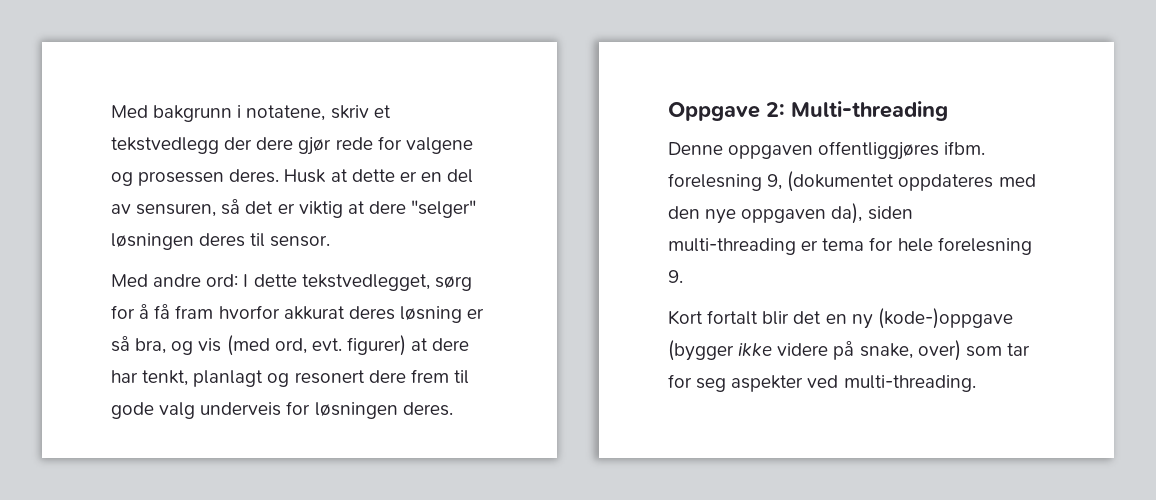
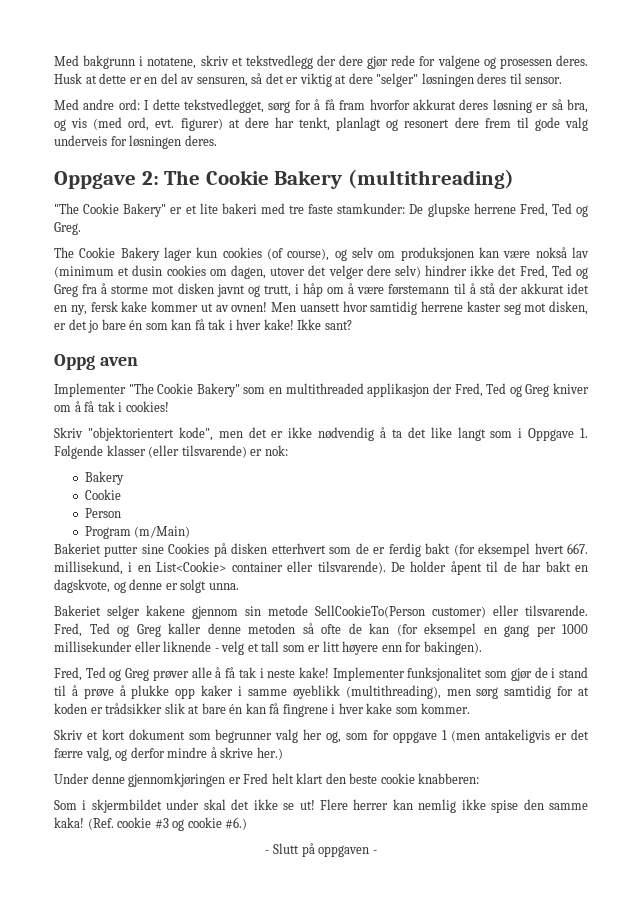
[791,101,948,121] [668,141,986,160] [668,171,1036,192] [668,203,913,224] [668,237,1032,255] [668,270,683,283] [668,308,1013,329] [668,340,1030,361] [668,374,976,392] Multi-threading // Denne oppgaven offentliggjøres ifbm. forelesning 9, (dokumentet oppdateres med den nye oppgaven da), siden multi-threading er tema for hele forelesning 9. // Kort fortalt blir det en ny (kode-)oppgave (bygger ikke videre på snake, over) som tar for seg aspekter ved multi-threading. -> [164,169,514,189] [54,203,588,217] [54,222,81,235] [54,247,589,261] [54,265,588,279] [54,283,590,297] [54,301,588,315] [54,319,352,333] [54,354,138,370] [54,383,590,397] [54,401,169,412] [54,427,588,441] [54,445,288,459] [84,471,124,485] [84,489,121,500] [84,508,121,518] [84,526,191,539] [54,543,589,557] [54,561,589,575] [54,579,239,593] [54,605,588,619] [54,623,588,637] [54,641,482,655] [54,667,588,681] [54,685,590,699] [54,703,471,717] [54,729,589,743] [54,747,283,761] [54,773,480,787] [54,799,588,813] [54,817,248,831] [265,843,377,857] The Cookie Bakery (multithreading) // "The Cookie Bakery" er et lite bakeri med tre faste stamkunder: De glupske herrene Fred, Ted og Greg. // The Cookie Bakery lager kun cookies (of course), og selv om produksjonen kan være nokså lav (minimum et dusin cookies om dagen, utover det velger dere selv) hindrer ikke det Fred, Ted og Greg fra å storme mot disken javnt og trutt, i håp om å være førstemann til å stå der akkurat idet en ny, fersk kake kommer ut av ovnen! Men uansett hvor samtidig herrene kaster seg mot disken, er det jo bare én som kan få tak i hver kake! Ikke sant? // Oppg aven // Implementer "The Cookie Bakery" som en multithreaded applikasjon der Fred, Ted og Greg kniver om å få tak i cookies! // Skriv "objektorientert kode", men det er ikke nødvendig å ta det like langt som i Oppgave 1. Følgende klasser (eller tilsvarende) er nok: // Bakery // Cookie // Person // Program (m/Main) // Bakeriet putter sine Cookies på disken etterhvert som de er ferdig bakt (for eksempel hvert 667. millisekund, i en List<Cookie> container eller tilsvarende). De holder åpent til de har bakt en dagskvote, og denne er solgt unna. // Bakeriet selger kakene gjennom sin metode SellCookieTo(Person customer) eller tilsvarende. Fred, Ted og Greg kaller denne metoden så ofte de kan (for eksempel en gang per 1000 millisekunder eller liknende - velg et tall som er litt høyere enn for bakingen). // Fred, Ted og Greg prøver alle å få tak i neste kake! Implementer funksjonalitet som gjør de i stand til å prøve å plukke opp kaker i samme øyeblikk (multithreading), men sørg samtidig for at koden er trådsikker slik at bare én kan få fingrene i hver kake som kommer. // Skriv et kort dokument som begrunner valg her og, som for oppgave 1 (men antakeligvis er det færre valg, og derfor mindre å skrive her.) // Under denne gjennomkjøringen er Fred helt klart den beste cookie knabberen: // Som i skjermbildet under skal det ikke se ut! Flere herrer kan nemlig ikke spise den samme kaka! (Ref. cookie #3 og cookie #6.) // - Slutt på oppgaven -

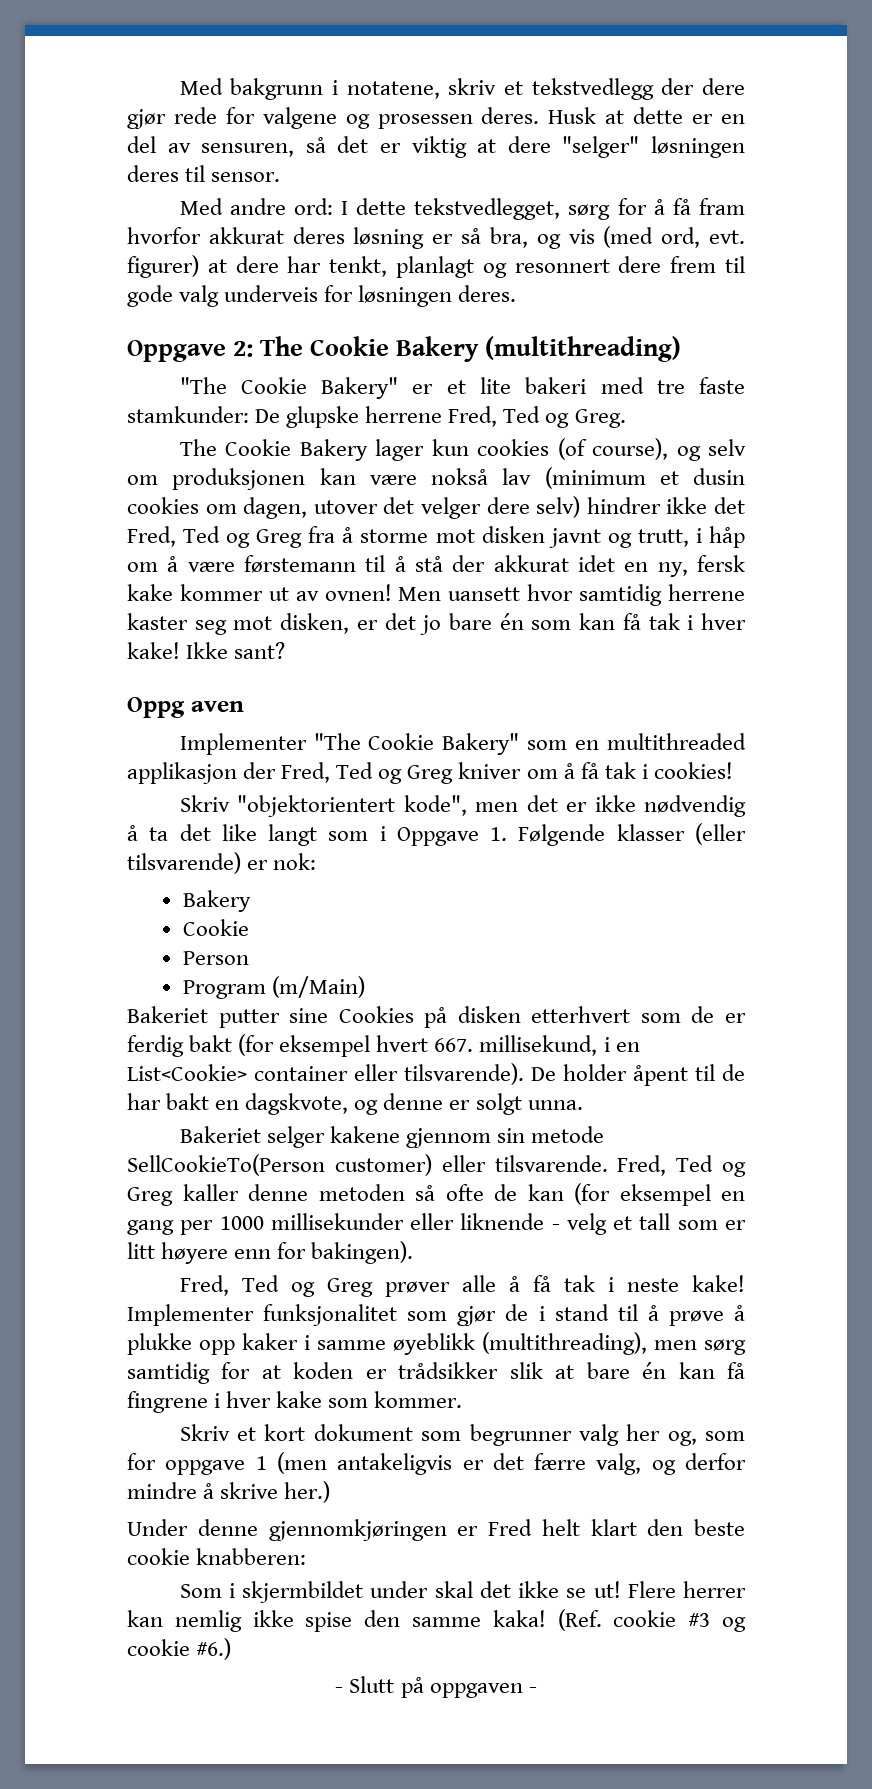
[404,119,450,128] resonert -> [514,259,610,273] resonnert

